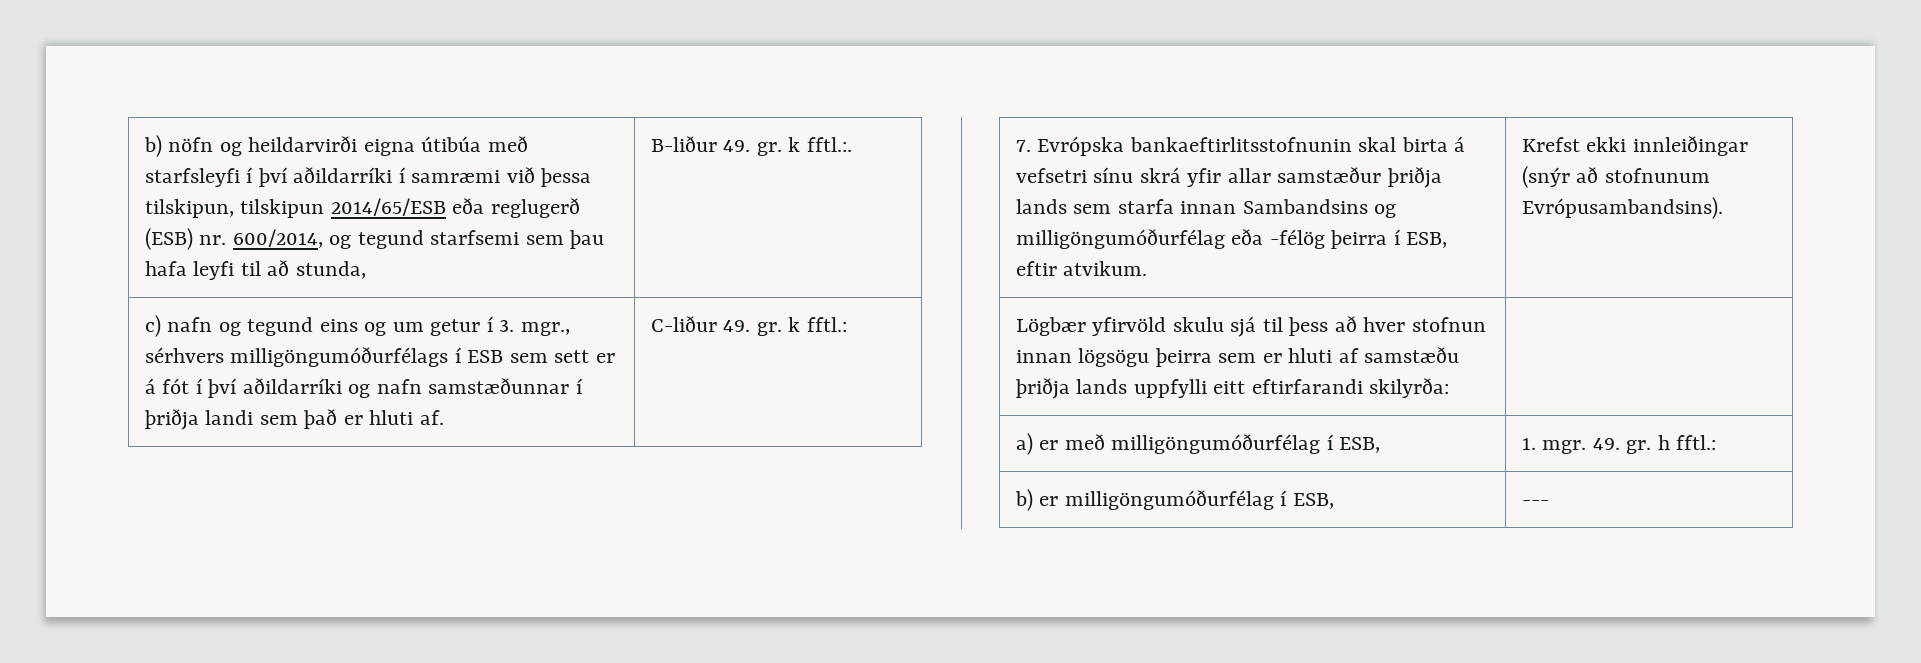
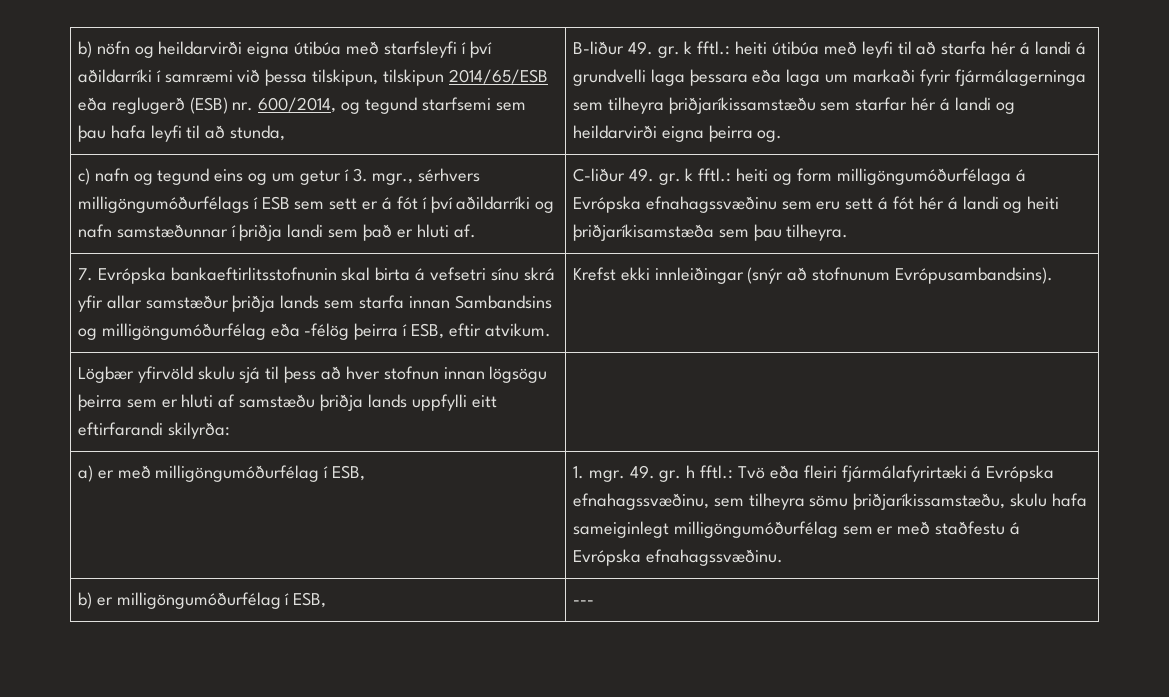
[806,137,852,152] fftl.:. -> [697,41,1086,58] [572,69,1086,86] [572,97,1015,114] [572,125,783,142] fftl.: heiti útibúa með leyfi til að starfa hér á landi á grundvelli laga þessara eða laga um markaði fyrir fjármálagerninga sem tilheyra þriðjaríkissamstæðu sem starfar hér á landi og heildarvirði eigna þeirra og.
(847, 324) none -> [736,168,1026,185] [572,196,1060,213] [572,224,849,241] heiti og form milligöngumóðurfélaga á Evrópska efnahagssvæðinu sem eru sett á fót hér á landi og heiti þriðjaríkisamstæða sem þau tilheyra.
(1717, 442) none -> [738,465,1055,482] [572,493,1088,510] [572,521,1021,538] [572,549,783,566] Tvö eða fleiri fjármálafyrirtæki á Evrópska efnahagssvæðinu, sem tilheyra sömu þriðjaríkissamstæðu, skulu hafa sameiginlegt milligöngumóðurfélag sem er með staðfestu á Evrópska efnahagssvæðinu.

